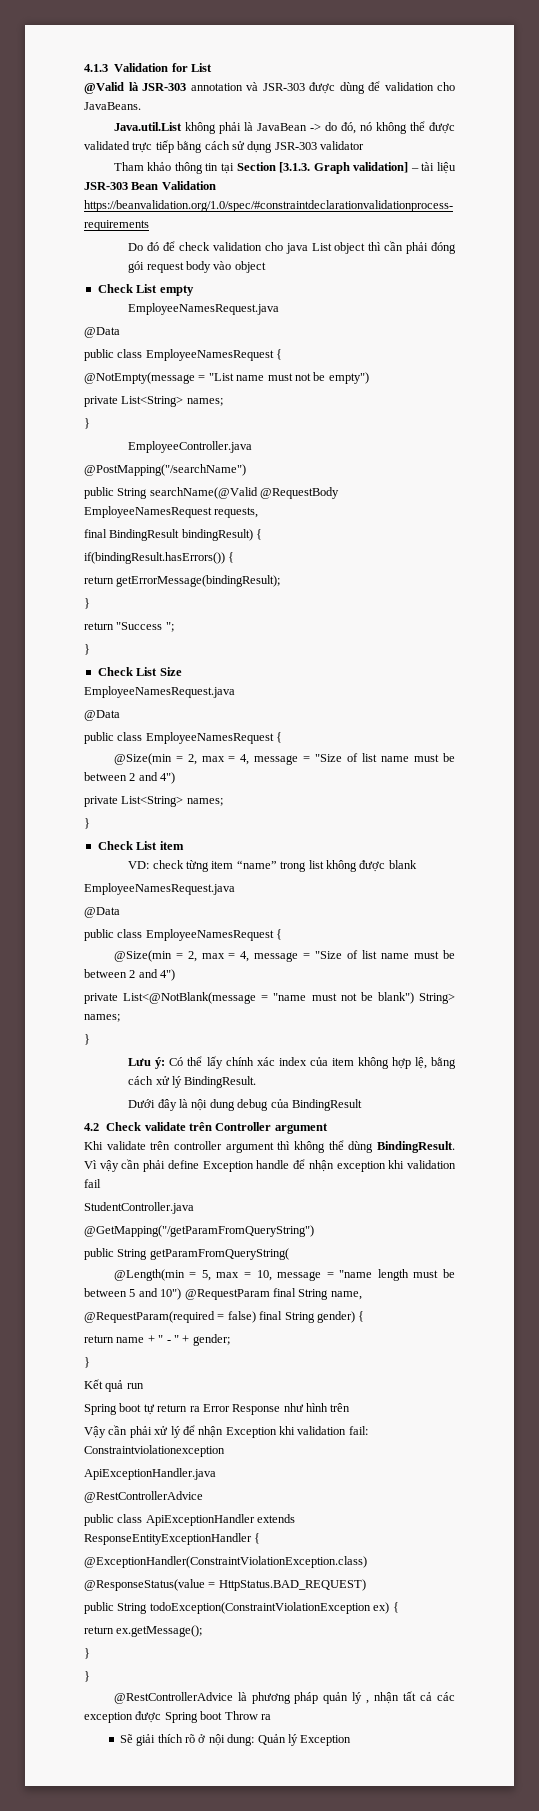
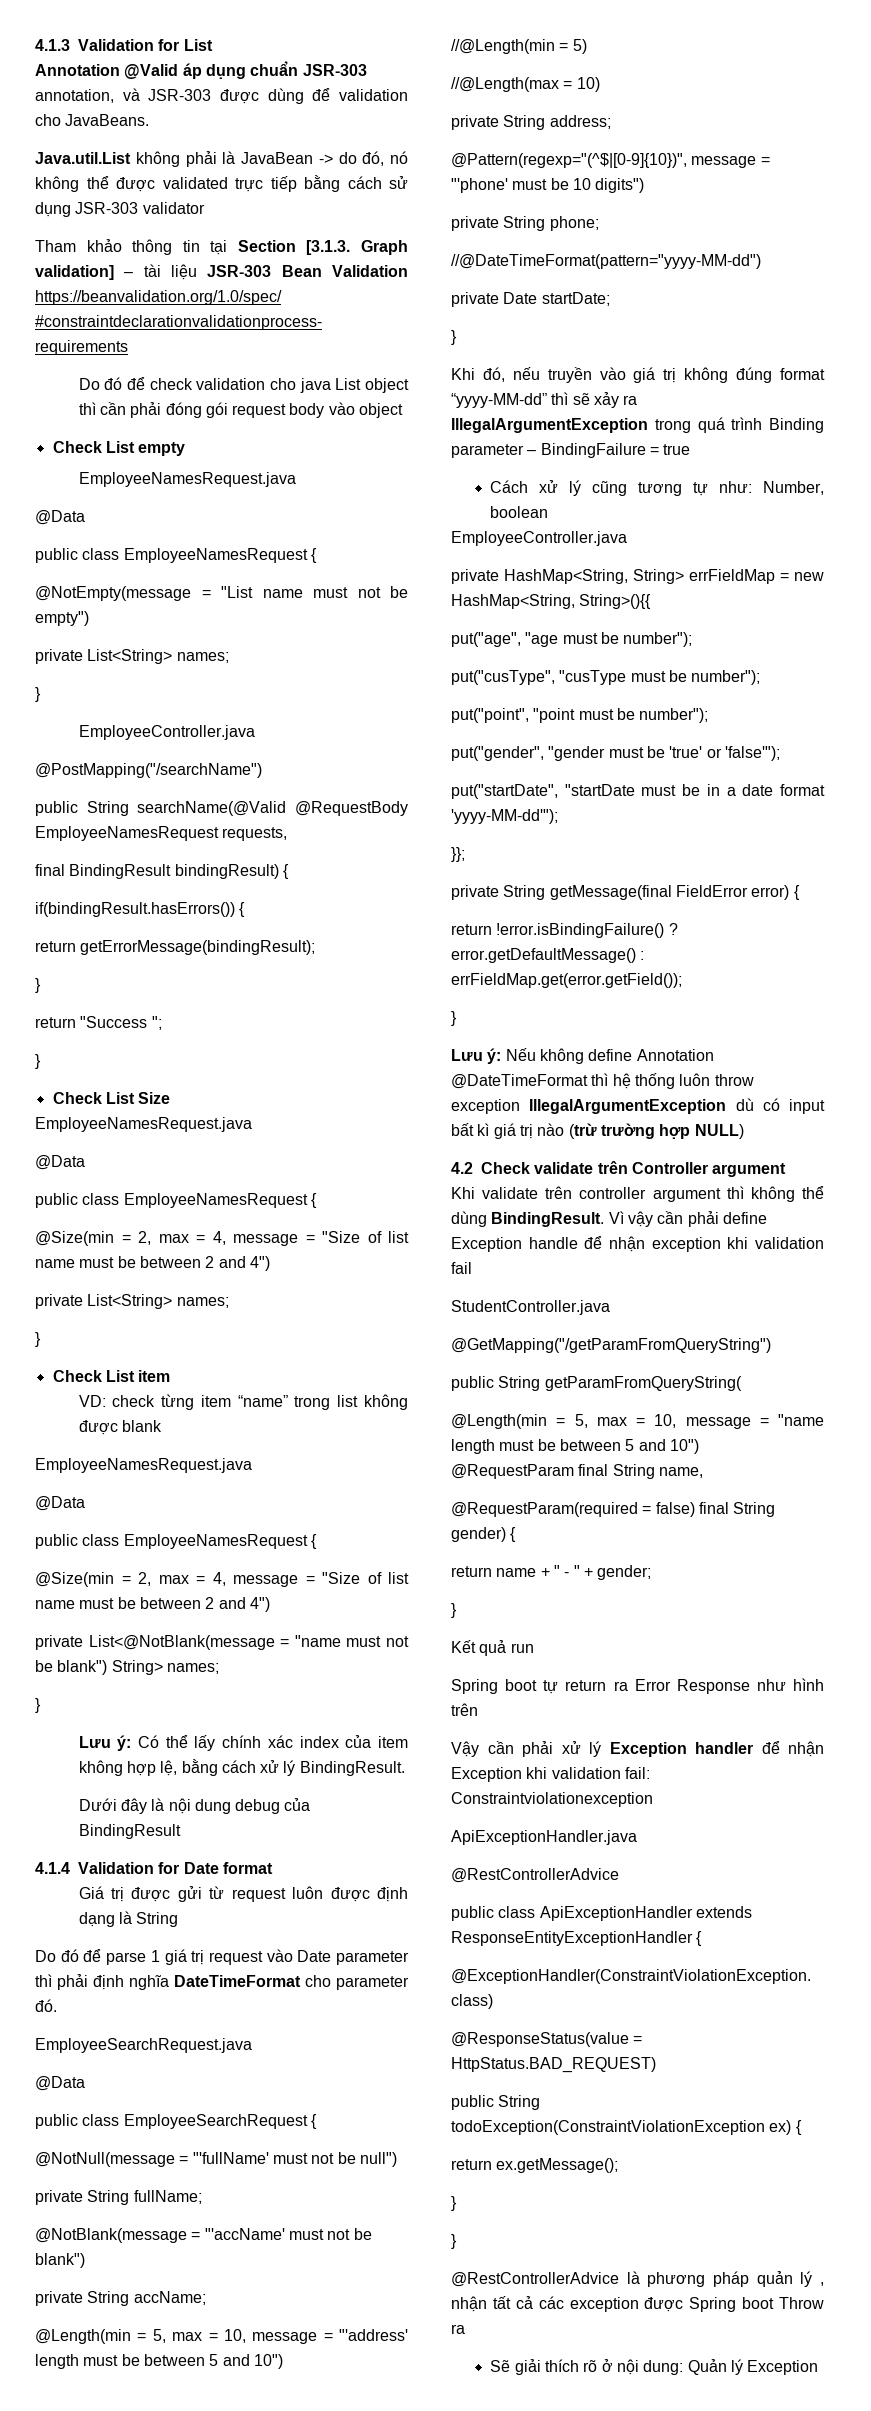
[84,82,243,94] @Valid là JSR-303 annotation -> [35,61,367,79] [35,89,114,103] Annotation @Valid áp dụng chuẩn JSR-303 annotation,
(362, 1105) none -> [35,1862,273,1874] [78,1886,408,1902] [78,1911,179,1927] [35,1949,409,1965] [35,1974,409,1990] [35,1999,57,2012] [35,2038,252,2053] [35,2076,85,2091] [35,2114,317,2129] [35,2152,397,2167] [35,2190,202,2205] [35,2228,372,2243] [35,2253,85,2268] [35,2291,206,2306] [35,2329,408,2344] [35,2354,283,2369] [451,39,587,54] [451,77,600,92] [451,115,611,130] [451,153,770,168] [451,178,645,193] [451,216,599,231] [451,254,761,269] [451,292,610,307] [451,330,457,345] [451,367,825,383] [451,392,638,408] [451,417,824,433] [451,443,691,458] [490,480,824,496] [490,506,549,518] [451,531,627,546] [451,569,824,584] [451,594,652,609] [451,632,693,647] [451,670,761,685] [451,708,709,723] [451,746,780,761] [451,784,825,799] [451,809,558,824] [451,847,465,862] [451,885,800,900] [451,923,678,938] [451,948,645,963] [451,973,682,988] [451,1011,457,1026] [451,1048,714,1064] [451,1073,754,1089] [451,1098,825,1114] [451,1123,744,1139] // 4.1.4 Validation for Date format // Giá trị được gửi từ request luôn được định dạng là String // Do đó để parse 1 giá trị request vào Date parameter thì phải định nghĩa DateTimeFormat cho parameter đó. // EmployeeSearchRequest.java // @Data // public class EmployeeSearchRequest { // @NotNull(message = "'fullName' must not be null") // private String fullName; // @NotBlank(message = "'accName' must not be blank") // private String accName; // @Length(min = 5, max = 10, message = "'address' length must be between 5 and 10") // //@Length(min = 5) // //@Length(max = 10) // private String address; // @Pattern(regexp="(^$|[0-9]{10})", message = "'phone' must be 10 digits") // private String phone; // //@DateTimeFormat(pattern="yyyy-MM-dd") // private Date startDate; // } // Khi đó, nếu truyền vào giá trị không đúng format “yyyy-MM-dd” thì sẽ xảy ra IllegalArgumentException trong quá trình Binding parameter – BindingFailure = true // Cách xử lý cũng tương tự như: Number, boolean // EmployeeController.java // private HashMap<String, String> errFieldMap = new HashMap<String, String>(){{ // put("age", "age must be number"); // put("cusType", "cusType must be number"); // put("point", "point must be number"); // put("gender", "gender must be 'true' or 'false'"); // put("startDate", "startDate must be in a date format 'yyyy-MM-dd'"); // }}; // private String getMessage(final FieldError error) { // return !error.isBindingFailure() ? error.getDefaultMessage() : errFieldMap.get(error.getField()); // } // Lưu ý: Nếu không define Annotation @DateTimeFormat thì hệ thống luôn throw exception IllegalArgumentException dù có input bất kì giá trị nào (trừ trường hợp NULL)
(181, 1432) none -> [609,1742,753,1757] Exception handler

